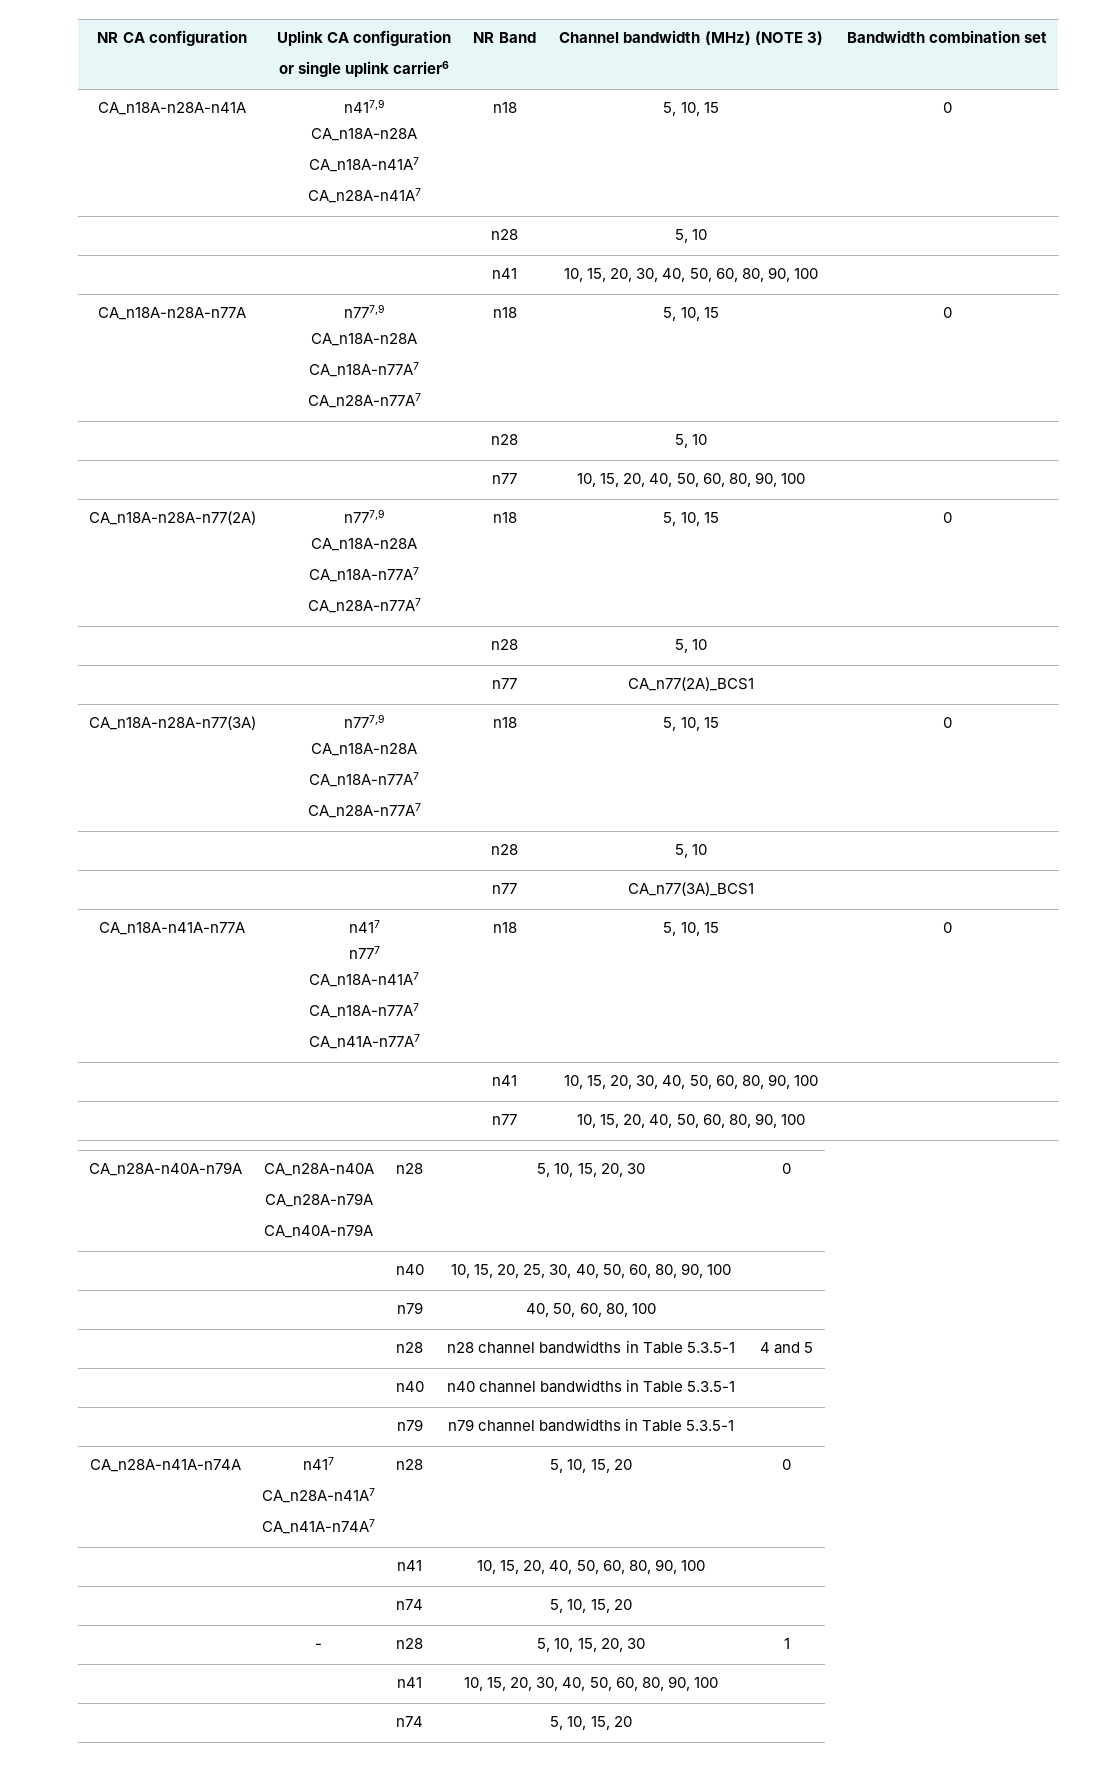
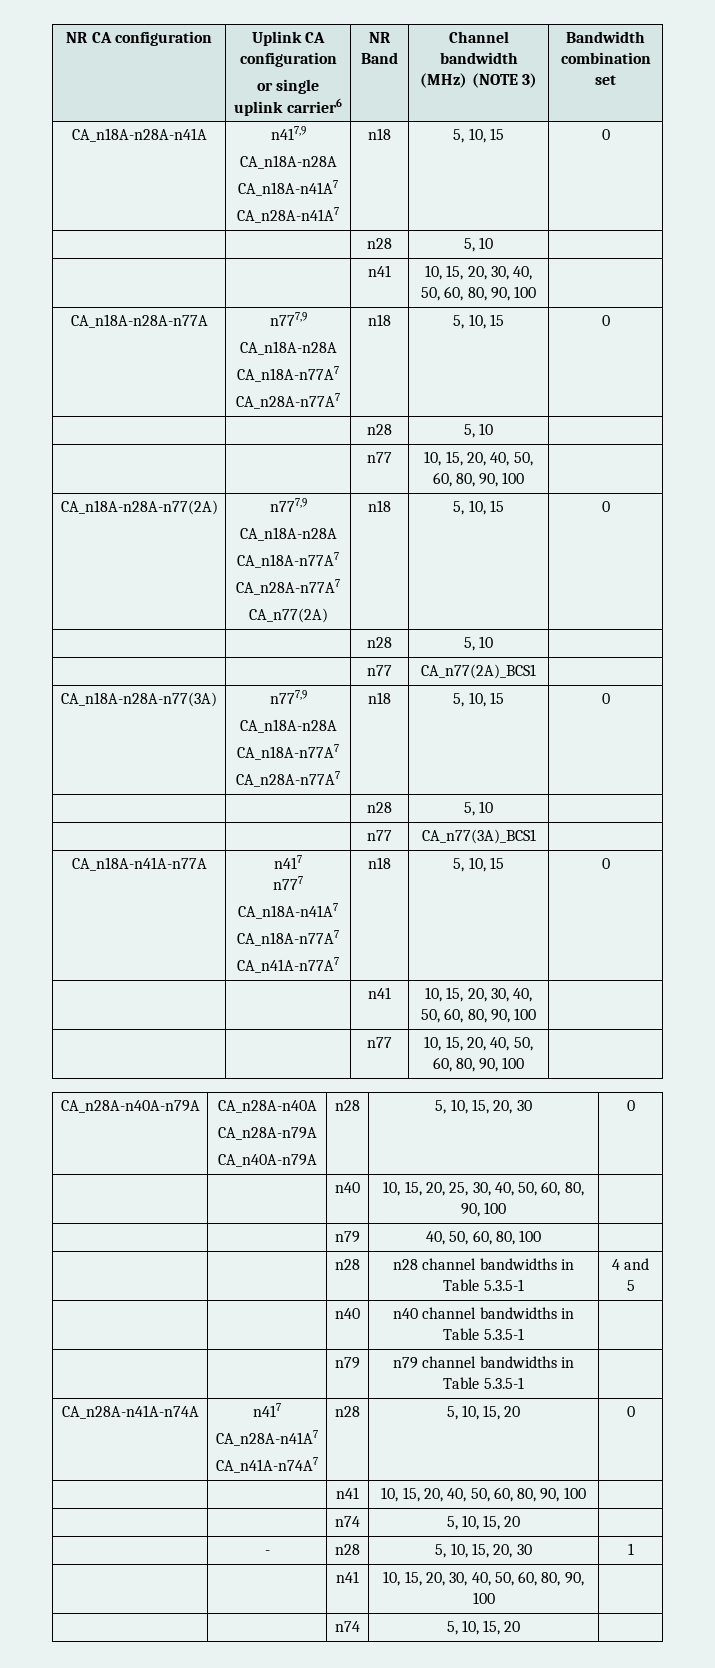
(421, 605) none -> [248,608,328,623] // CA_n77(2A)

